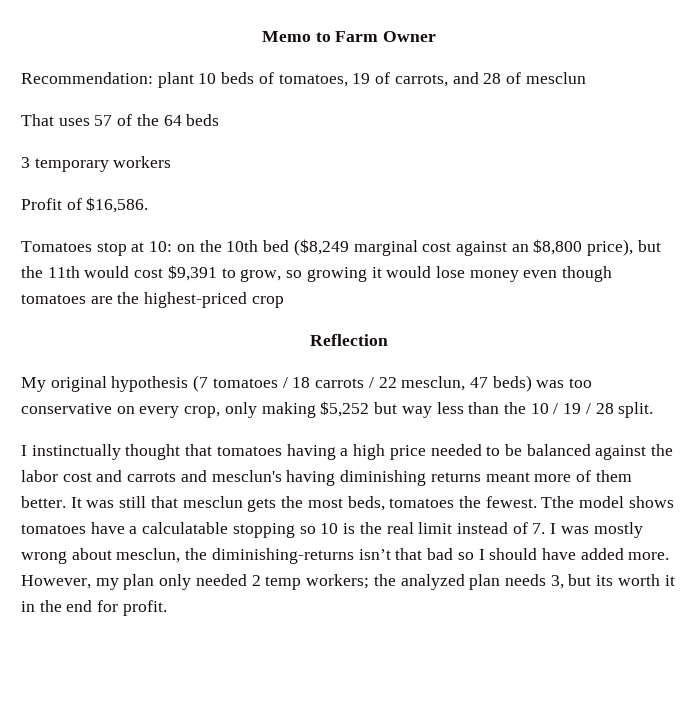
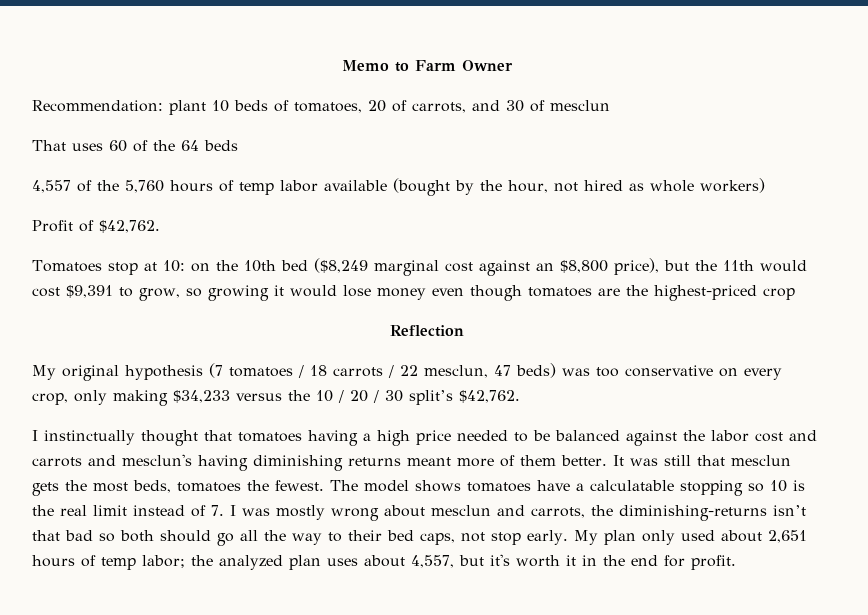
[352,73,371,84] 19 -> [368,100,386,112] 20
[483,73,502,84] 28 -> [506,100,524,112] 30
[94,115,113,126] 57 -> [109,140,127,152] 60
[21,156,172,172] 3 temporary workers -> [32,178,765,196] 4,557 of the 5,760 hours of temp labor available (bought by the hour, not hired as whole workers)
[86,197,149,213] $16,586. -> [99,220,160,233] $42,762.
[320,401,654,418] $5,252 but way less than the 10 / 19 / 28 split. -> [173,390,520,405] $34,233 versus the 10 / 20 / 30 split’s $42,762.
[541,496,575,508] Tthe -> [330,480,358,491] The
[116,548,181,563] mesclun, -> [431,505,585,518] mesclun and carrots,
[478,548,670,560] [21,574,614,590] I should have added more. However, my plan only needed 2 temp workers; the analyzed plan needs 3, but its -> [120,530,807,546] [32,554,510,570] both should go all the way to their bed caps, not stop early. My plan only used about 2,651 hours of temp labor; the analyzed plan uses about 4,557, but it's

